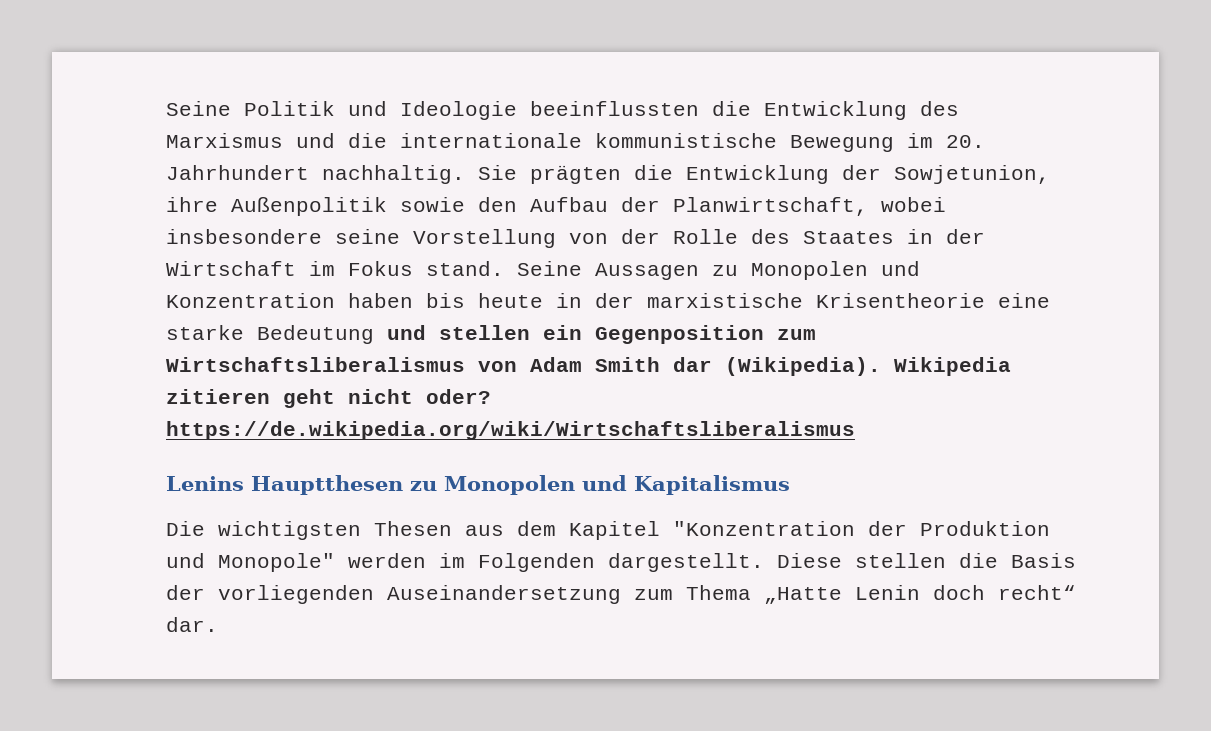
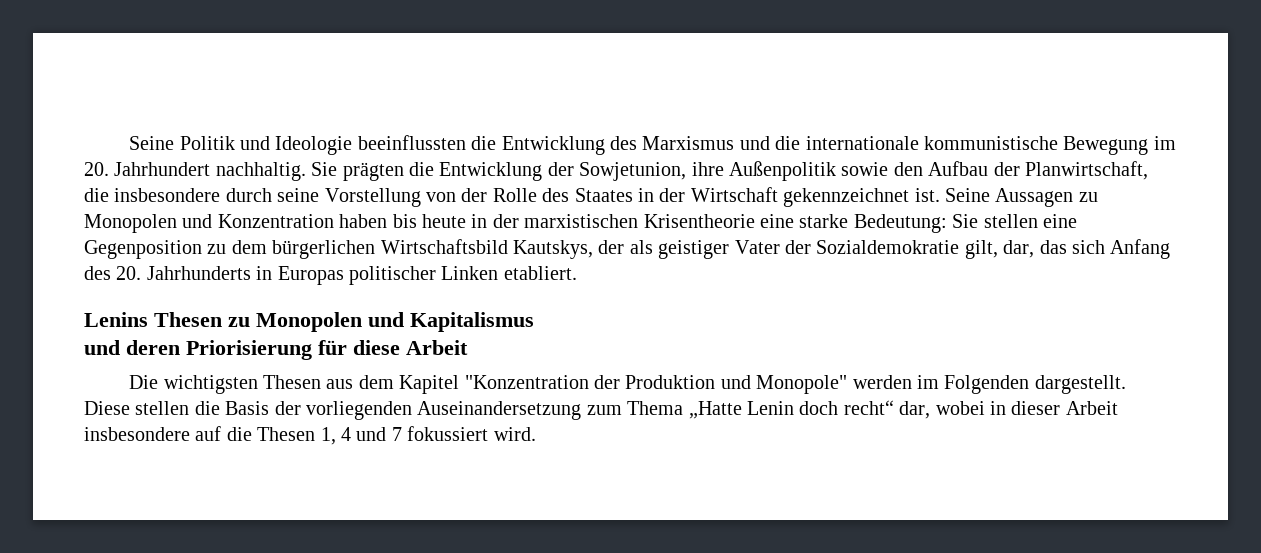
[881,197,946,212] [166,229,322,244] wobei insbesondere -> [84,188,272,202] die insbesondere durch
[309,261,504,276] im Fokus stand. -> [783,188,940,207] gekennzeichnet ist.
[647,293,803,308] marxistische -> [524,214,639,228] marxistischen
[257,325,816,344] [166,357,1011,376] [166,389,491,408] [166,421,855,440] Bedeutung und stellen ein Gegenposition zum Wirtschaftsliberalismus von Adam Smith dar (Wikipedia). Wikipedia zitieren geht nicht oder? https://de.wikipedia.org/wiki/Wirtschaftsliberalismus -> [853,214,1077,233] [84,239,1171,259] [84,266,577,285] Bedeutung: Sie stellen eine Gegenposition zu dem bürgerlichen Wirtschaftsbild Kautskys, der als geistiger Vater der Sozialdemokratie gilt, dar, das sich Anfang des 20. Jahrhunderts in Europas politischer Linken etabliert.
[251,475,403,495] Hauptthesen -> [154,312,222,327] Thesen
(790, 485) none -> [84,340,468,360] // und deren Priorisierung für diese Arbeit
[166,617,218,632] dar. -> [899,401,1118,419] [84,426,536,445] dar, wobei in dieser Arbeit insbesondere auf die Thesen 1, 4 und 7 fokussiert wird.

